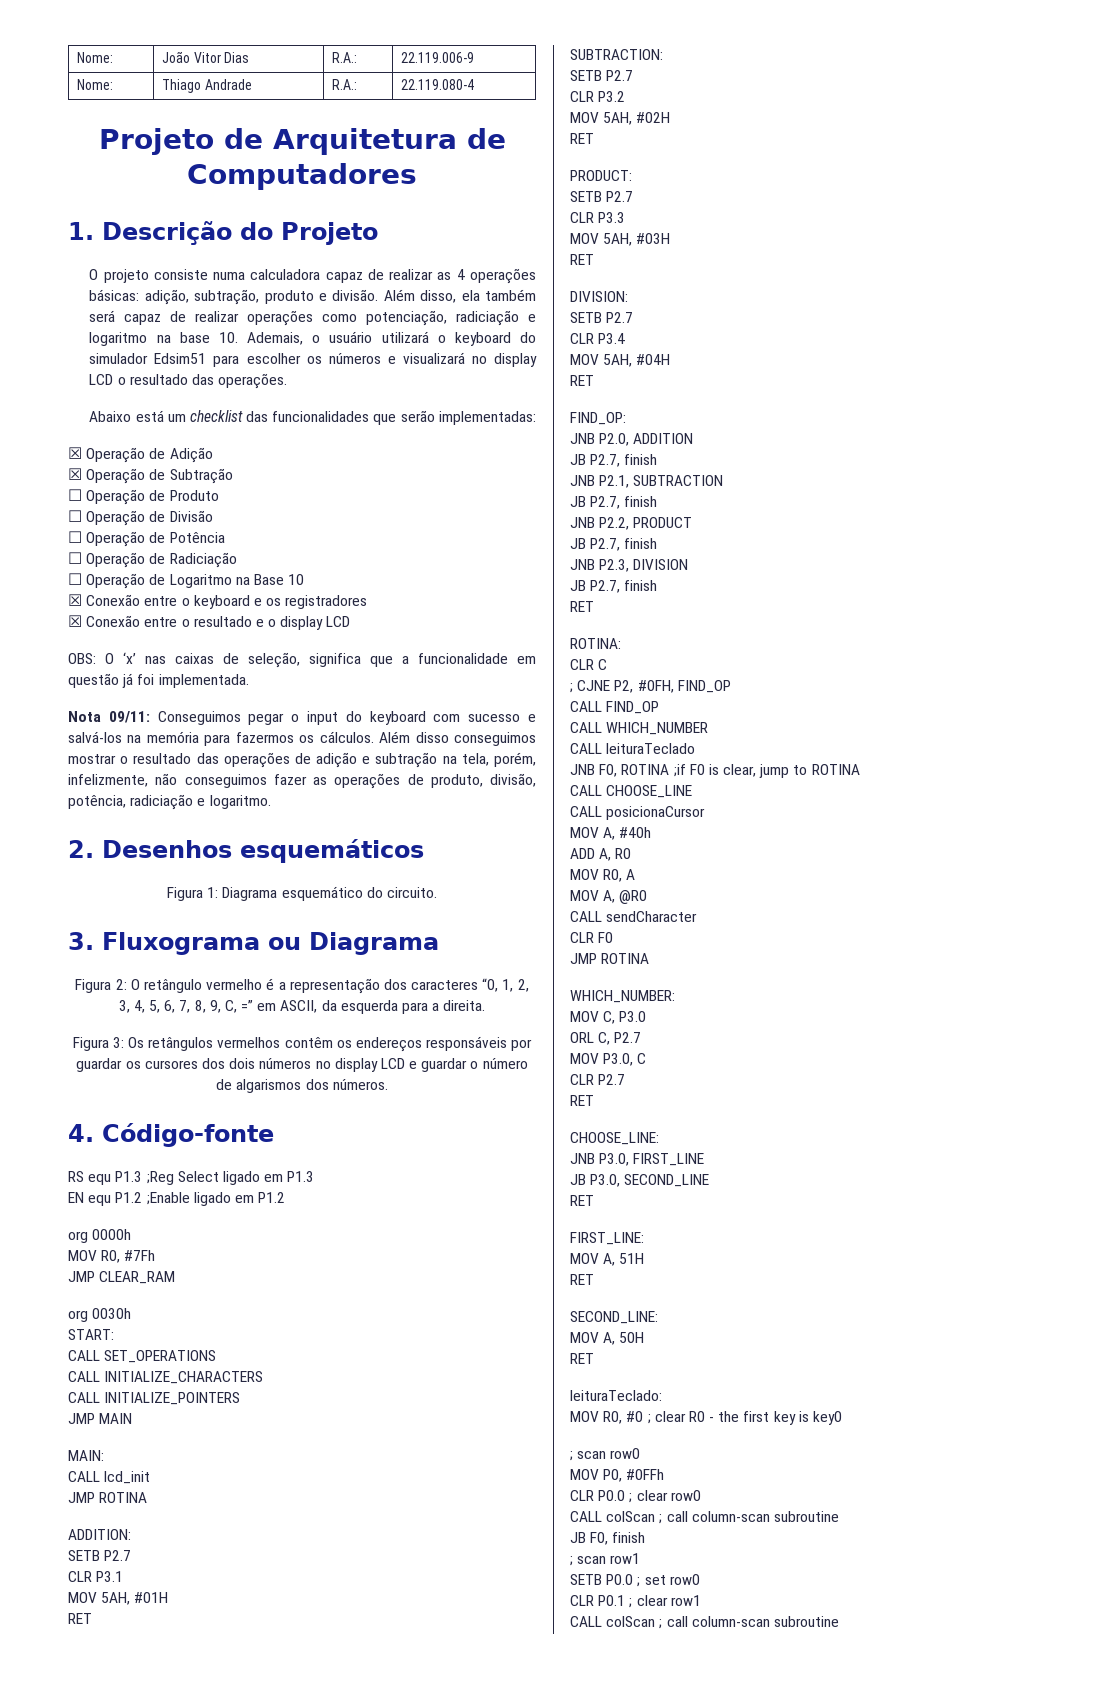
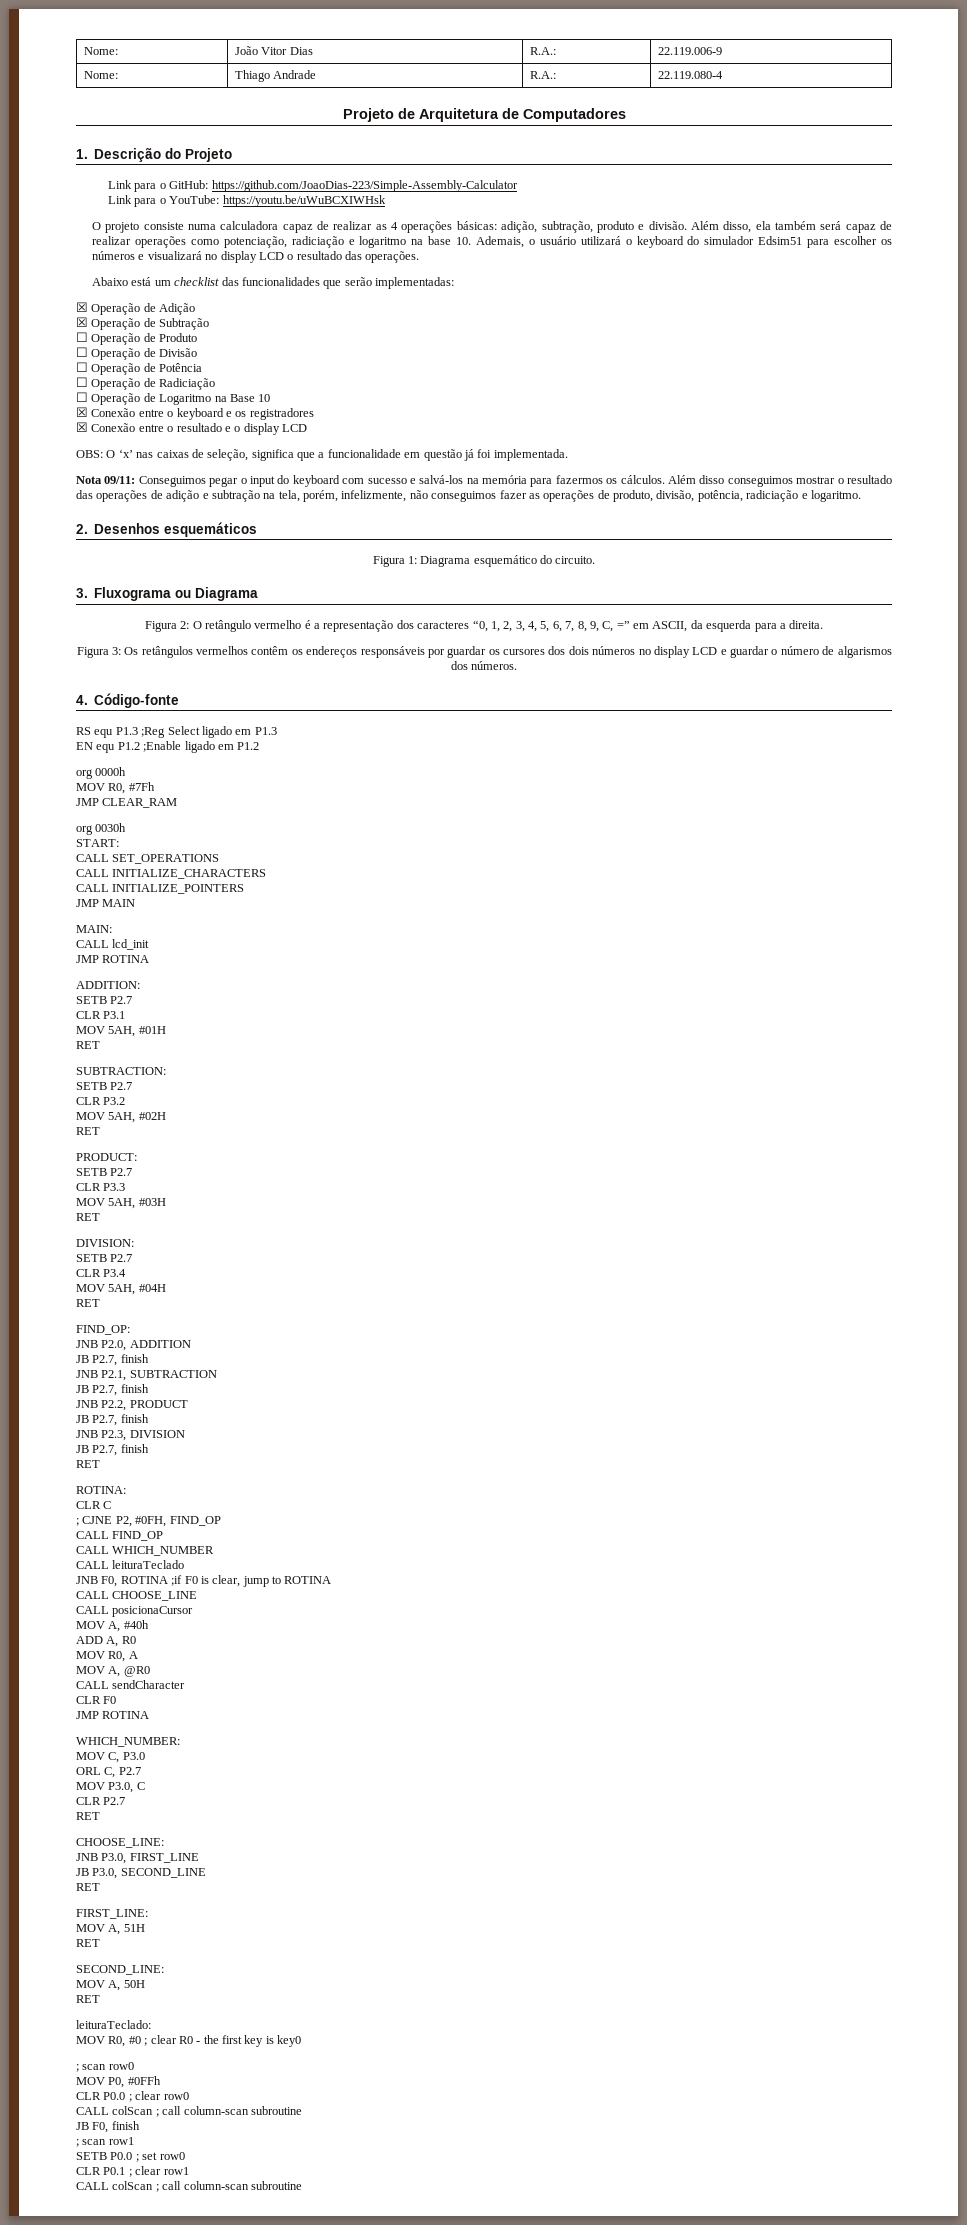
(378, 233) none -> [108,180,518,192] [108,195,386,207] // Link para o GitHub: https://github.com/JoaoDias-223/Simple-Assembly-Calculator // Link para o YouTube: https://youtu.be/uWuBCXIWHsk

